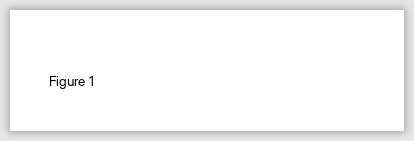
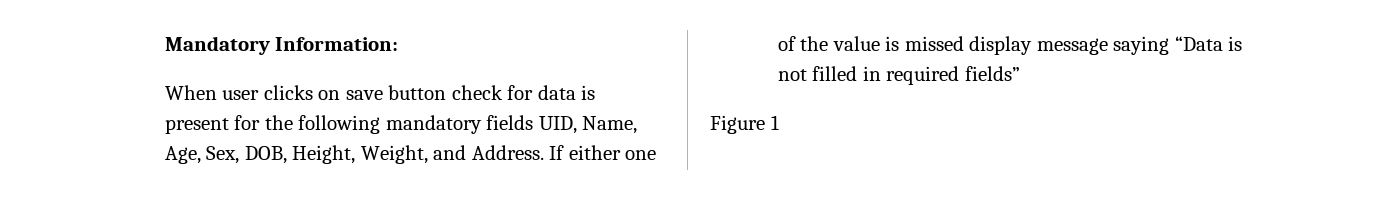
(49, 82) none -> [164,36,399,55] [164,85,596,100] [164,115,638,134] [164,145,657,164] [777,36,1243,55] [777,66,1020,85] Mandatory Information: // When user clicks on save button check for data is present for the following mandatory fields UID, Name, Age, Sex, DOB, Height, Weight, and Address. If either one of the value is missed display message saying “Data is not filled in required fields” //

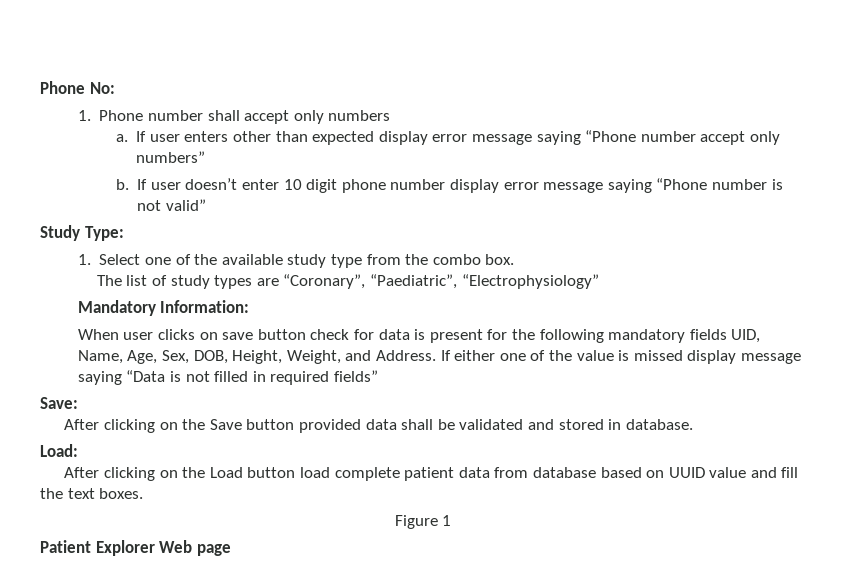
(164, 45) none -> [40,81,115,94] [77,110,391,124] [115,130,780,145] [136,151,206,163] [115,178,783,193] [137,199,206,211] [40,225,124,241] [77,254,515,268] [96,274,599,289] Phone No: // 1. Phone number shall accept only numbers // a. If user enters other than expected display error message saying “Phone number accept only numbers” // b. If user doesn’t enter 10 digit phone number display error message saying “Phone number is not valid” // Study Type: // 1. Select one of the available study type from the combo box. // The list of study types are “Coronary”, “Paediatric”, “Electrophysiology” //
[710,115,779,134] Figure 1 -> [40,397,78,409] [64,419,693,433] [40,444,78,457] [64,467,799,481] [40,488,144,499] [394,515,452,529] [40,540,231,556] Save: // After clicking on the Save button provided data shall be validated and stored in database. // Load: // After clicking on the Load button load complete patient data from database based on UUID value and fill the text boxes. // Figure 1 // Patient Explorer Web page

